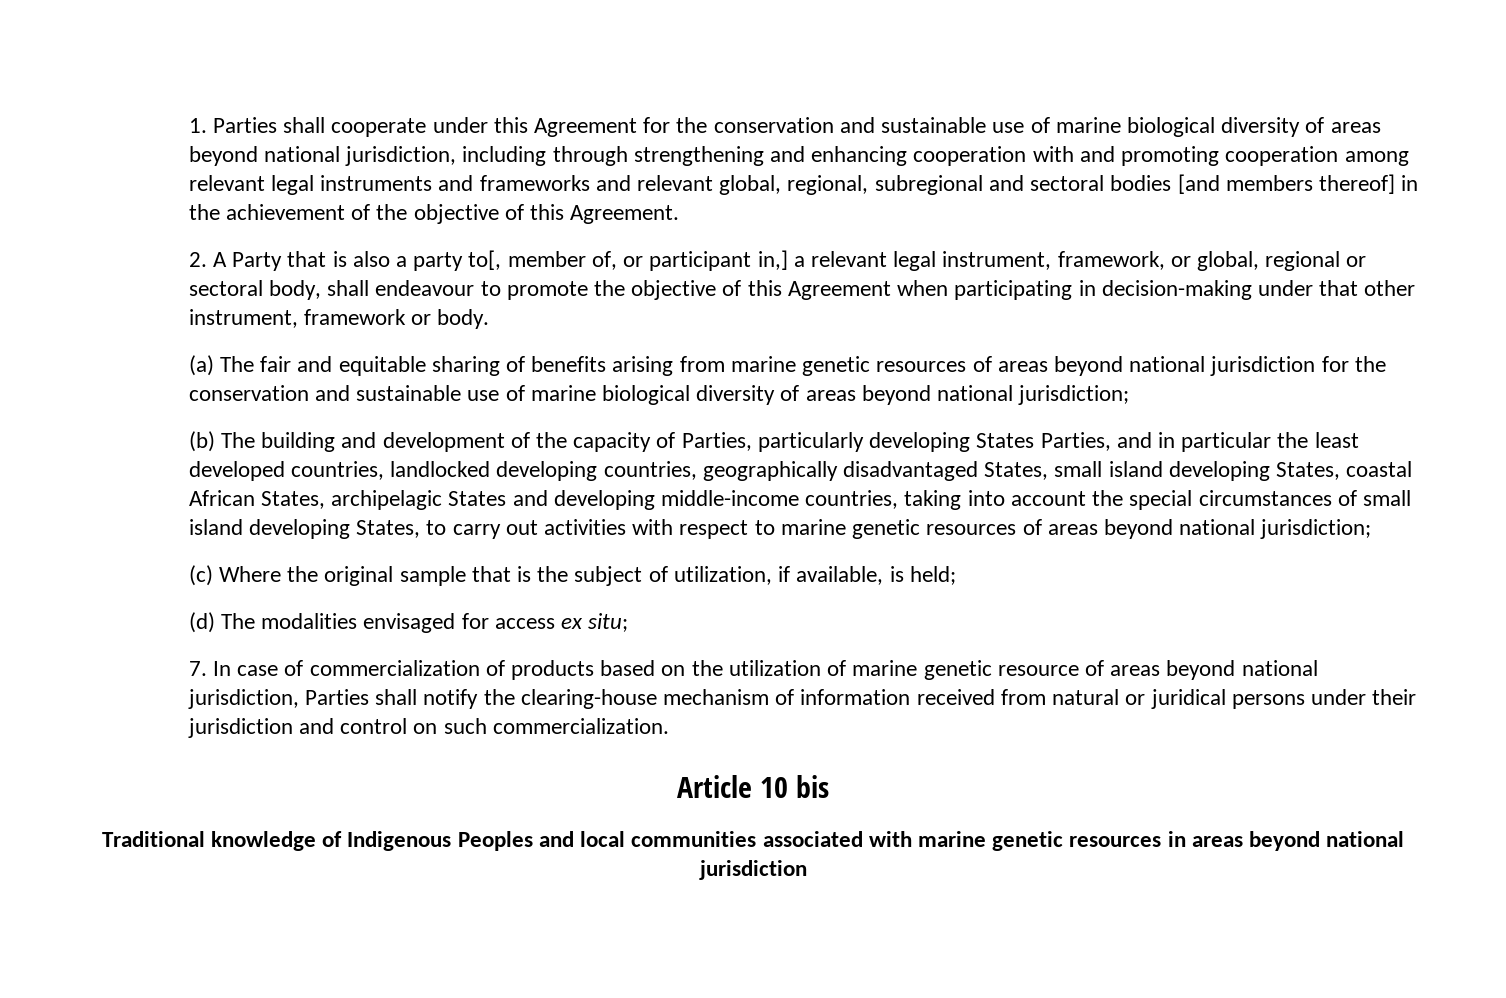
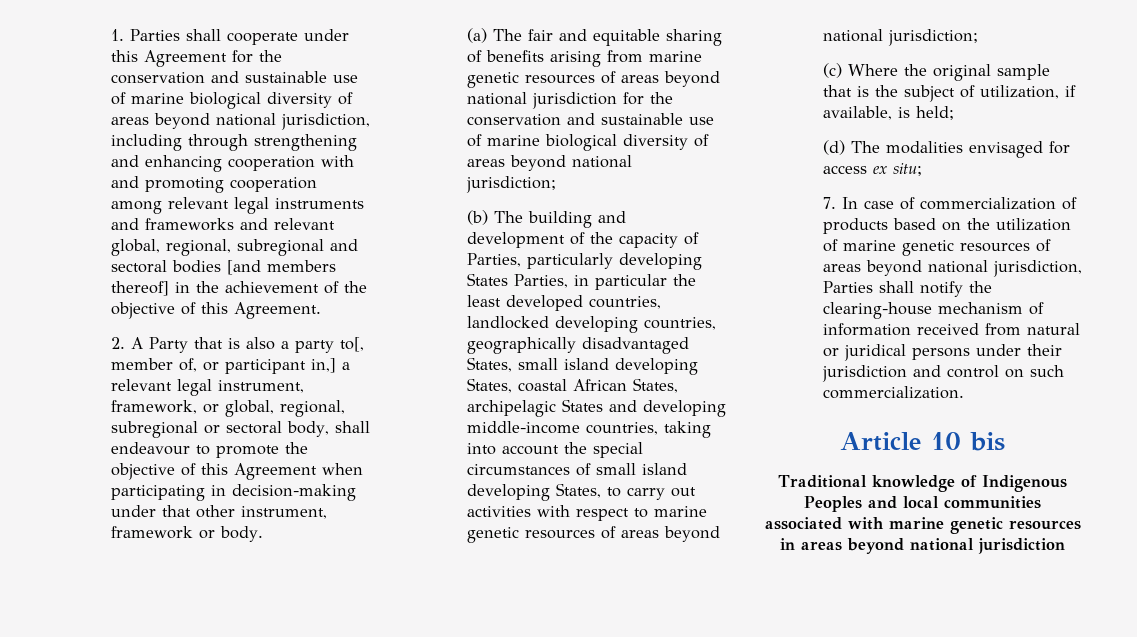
[1265,251,1341,271] regional -> [279,400,345,417] [110,421,198,438] regional, subregional
[1116,432,1152,448] and -> (568, 281) none
[997,665,1079,676] resource -> [959,242,1030,252] resources

